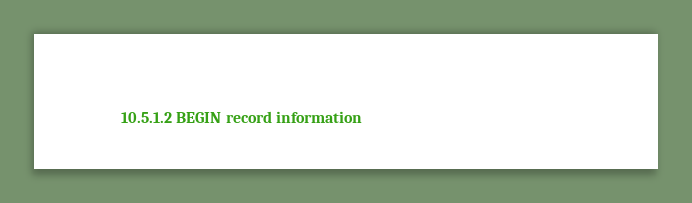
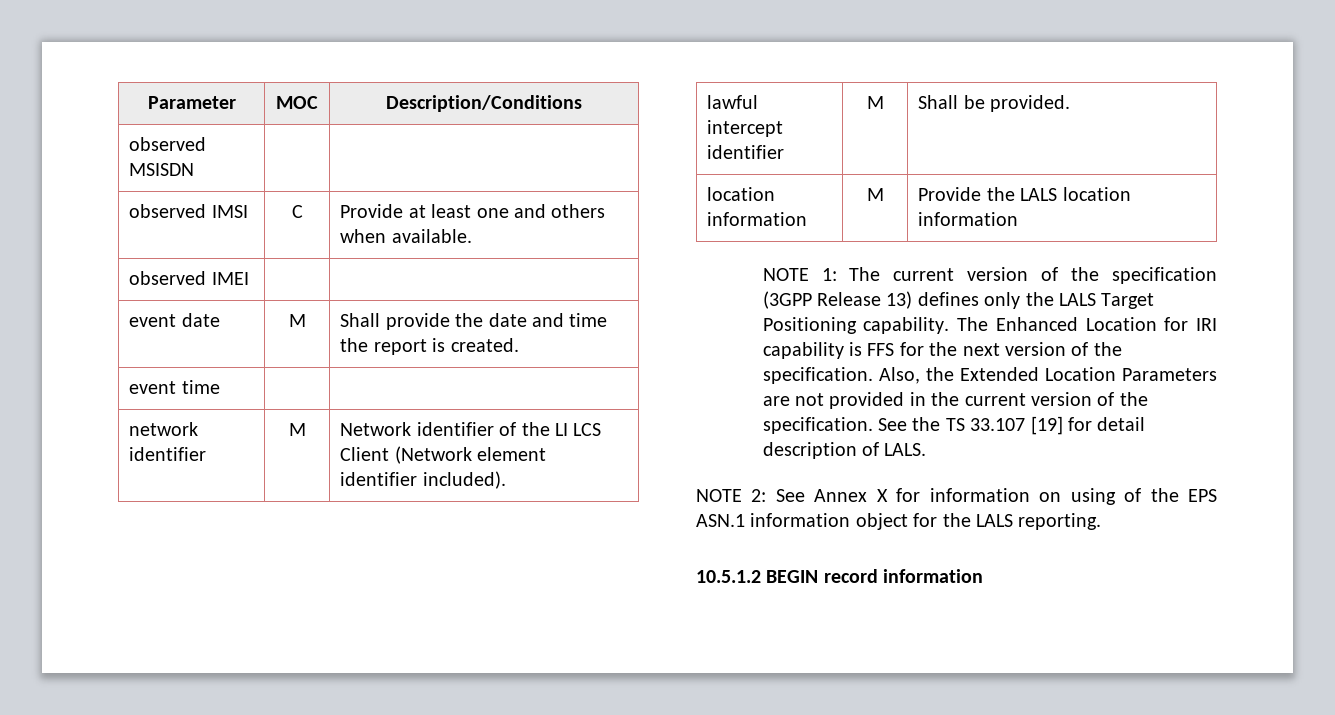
(121, 117) none -> [147,96,236,109] [276,96,318,109] [386,95,582,112] [129,137,207,151] [129,163,195,176] [129,204,248,218] [291,205,303,218] [340,204,606,218] [340,229,472,243] [129,271,249,285] [129,313,220,327] [288,314,306,327] [340,313,608,330] [340,338,519,355] [129,380,220,394] [129,422,199,436] [129,447,207,461] [288,423,306,436] [340,422,602,436] [340,446,547,464] [340,471,506,489] [707,95,759,109] [707,120,784,137] [707,145,785,159] [866,96,884,109] [918,95,1071,112] [707,187,776,201] [707,212,808,226] [866,188,884,201] [918,187,1131,201] [918,212,1019,226] [762,267,1217,284] [762,291,1155,309] [762,317,1217,334] [762,342,1122,359] [762,367,1217,384] [762,392,1148,409] [762,416,1146,435] [762,442,927,459] [696,488,1217,505] [696,513,1102,530] Parameter | MOC | Description/Conditions // observed MSISDN | | // observed IMSI | C | Provide at least one and others when available. // observed IMEI | | // event date | M | Shall provide the date and time the report is created. // event time | | // network identifier | M | Network identifier of the LI LCS Client (Network element identifier included). // lawful intercept identifier | M | Shall be provided. // location information | M | Provide the LALS location information // NOTE 1: The current version of the specification (3GPP Release 13) defines only the LALS Target Positioning capability. The Enhanced Location for IRI capability is FFS for the next version of the specification. Also, the Extended Location Parameters are not provided in the current version of the specification. See the TS 33.107 [19] for detail description of LALS. // NOTE 2: See Annex X for information on using of the EPS ASN.1 information object for the LALS reporting. //

